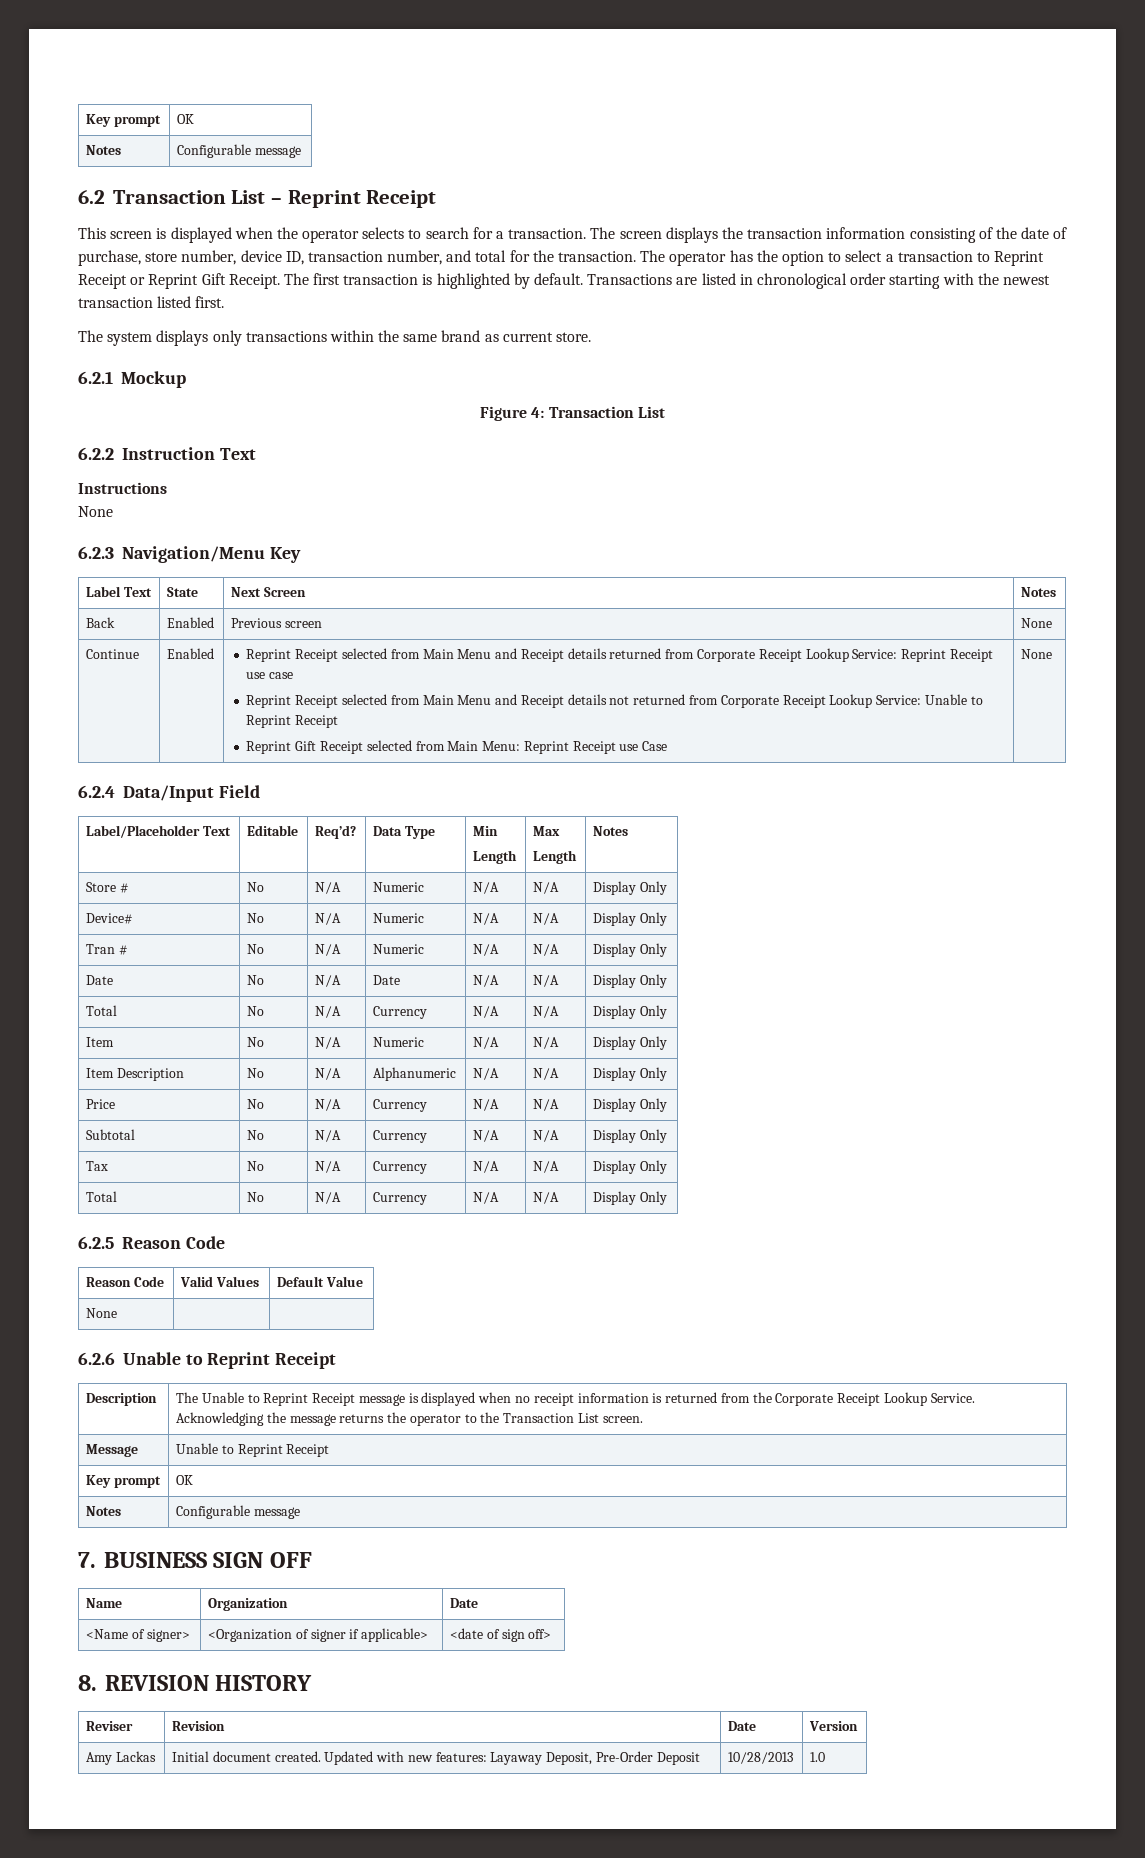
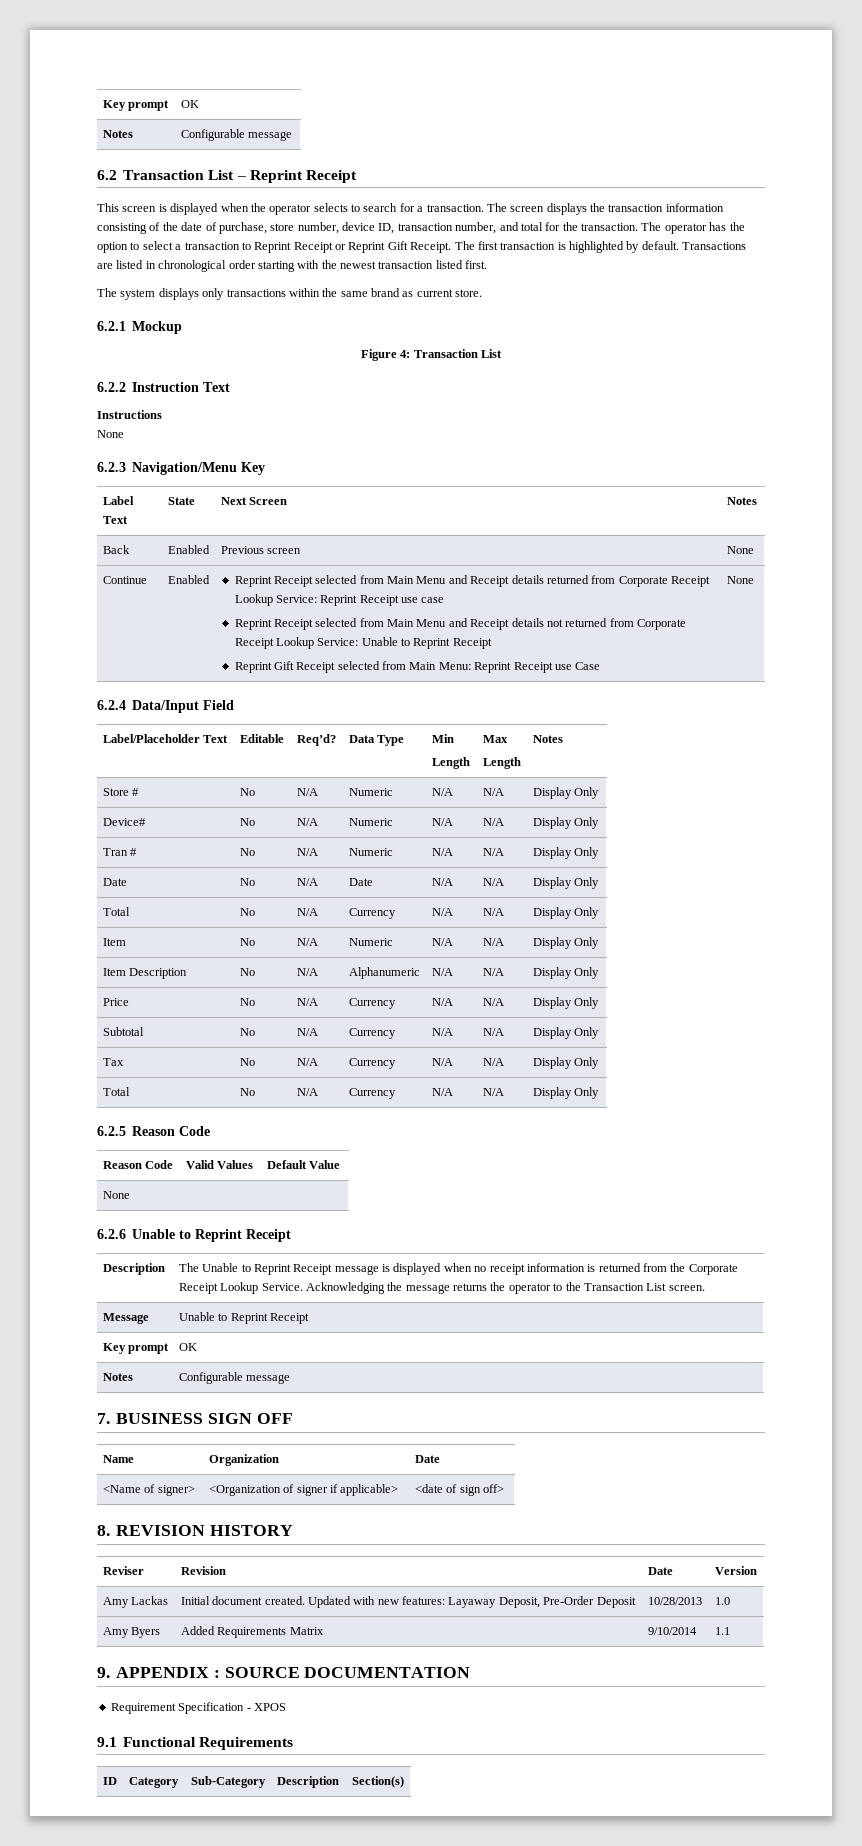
(826, 1757) none -> [102,1627,161,1638] [180,1626,324,1638] [647,1627,697,1635] [714,1627,730,1635] [97,1667,471,1678] [110,1702,286,1714] [97,1737,294,1750] [102,1777,117,1785] [128,1777,179,1788] [190,1776,266,1788] [276,1776,339,1788] [351,1776,404,1788] // Amy Byers | Added Requirements Matrix | 9/10/2014 | 1.1 // 9. APPENDIX : SOURCE DOCUMENTATION // Requirement Specification - XPOS // 9.1 Functional Requirements // ID | Category | Sub-Category | Description | Section(s)

